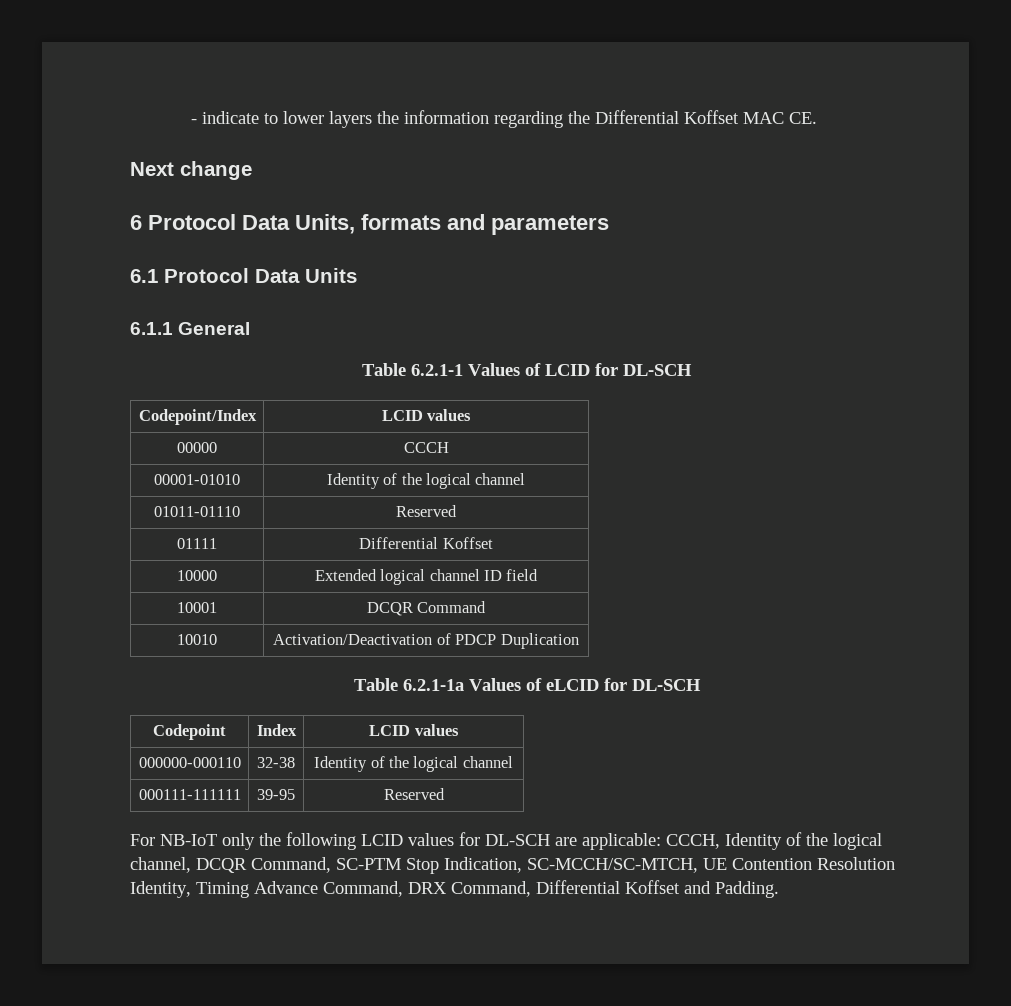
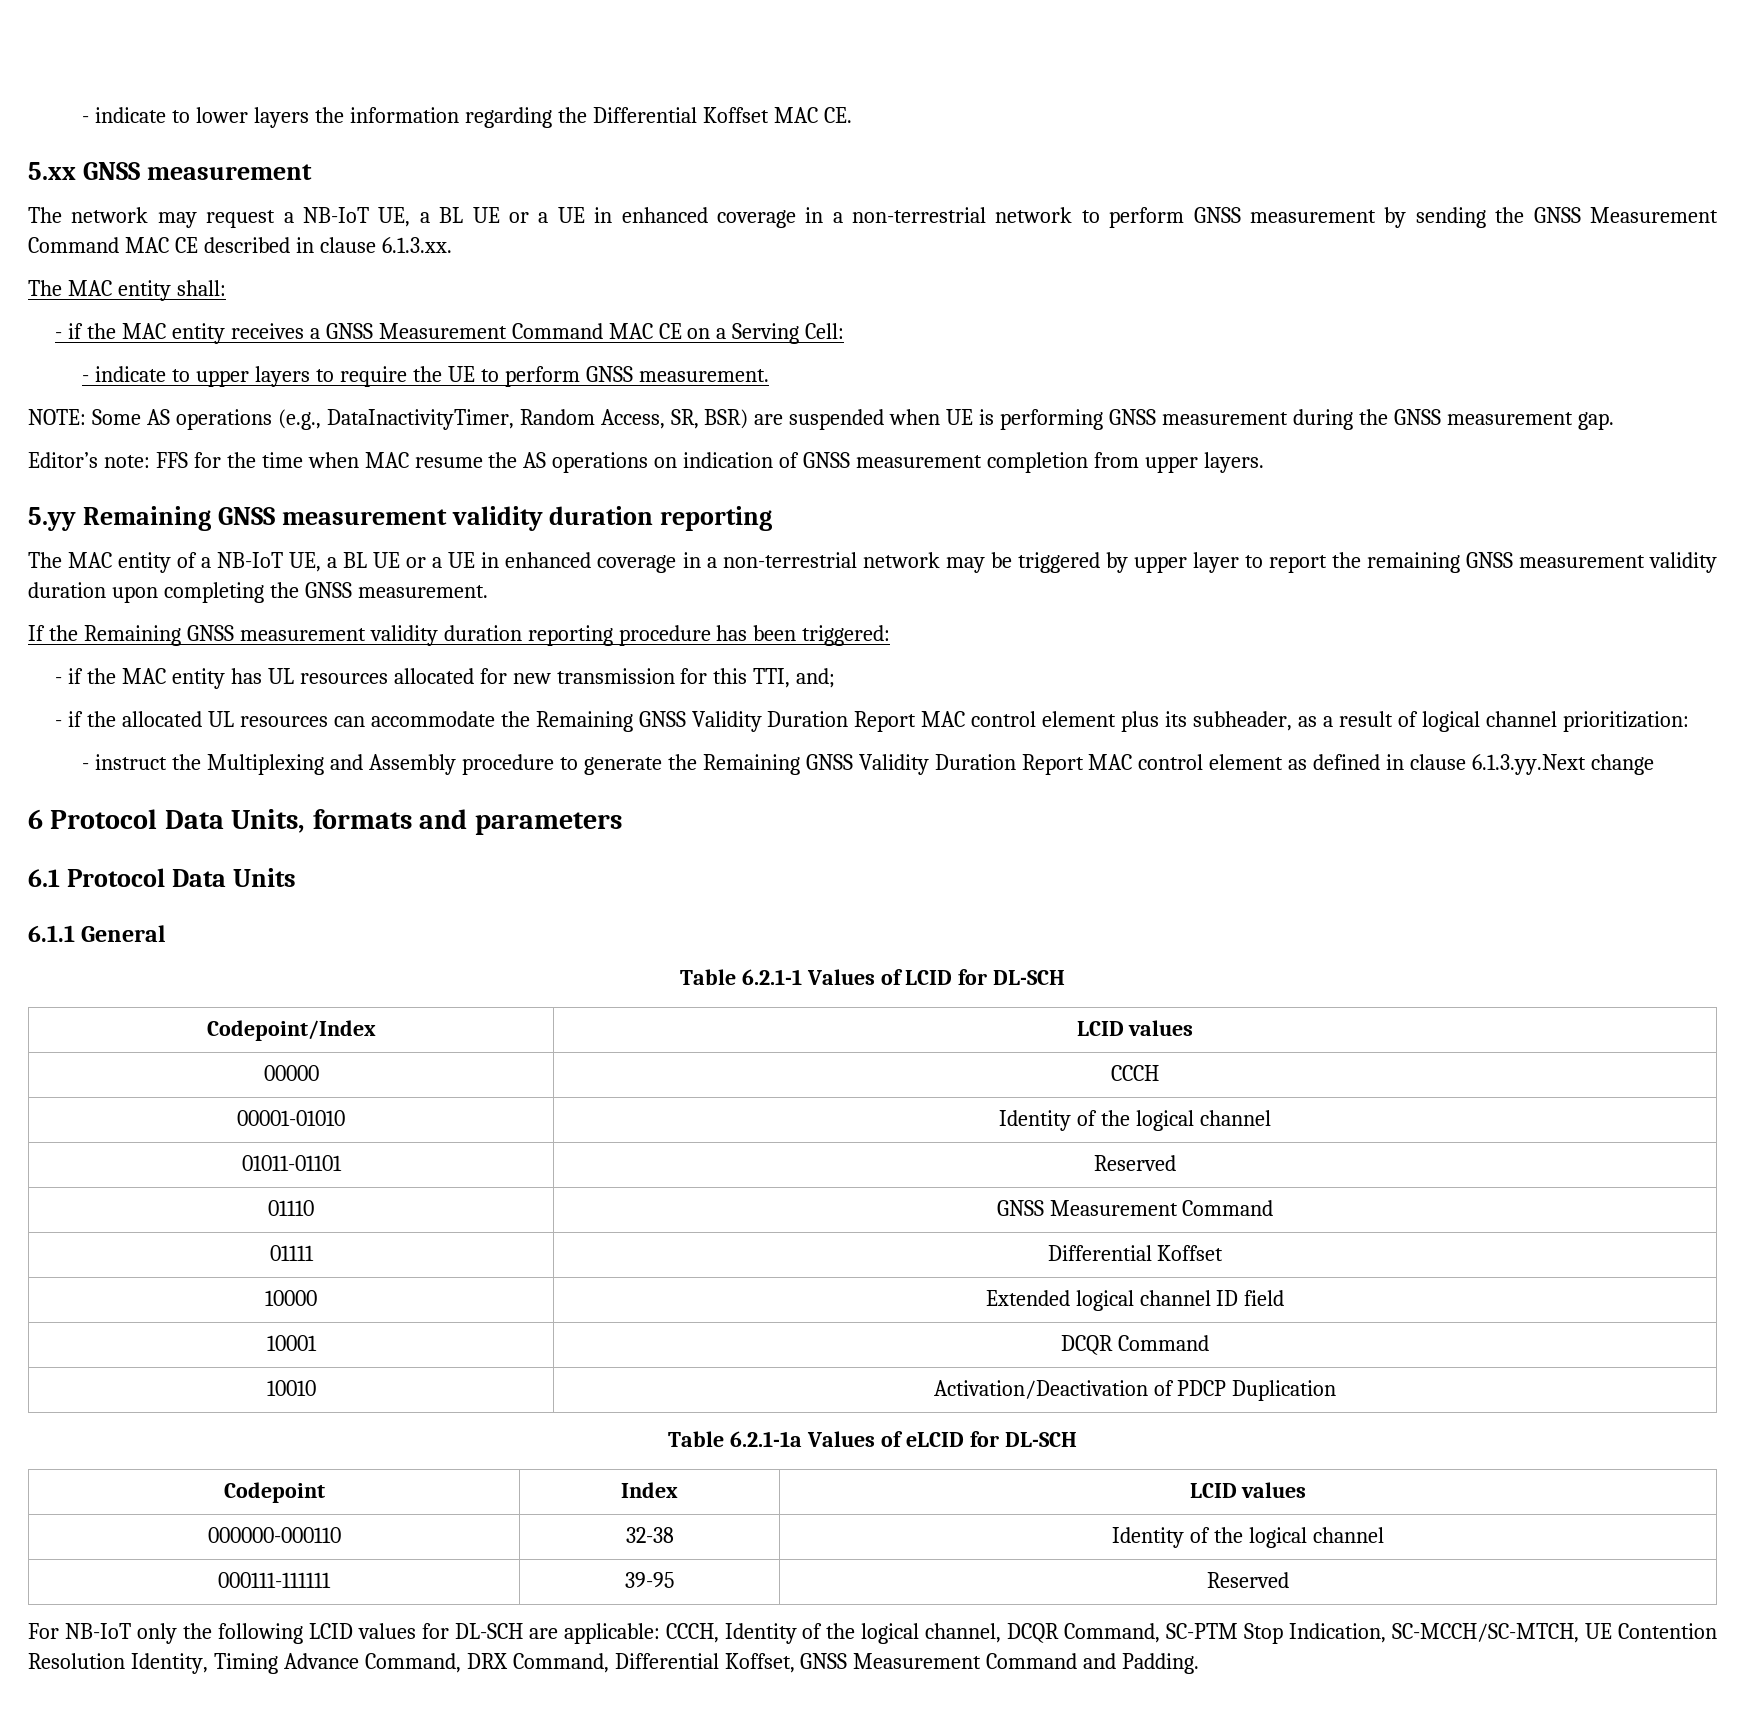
[130,162,174,176] Next -> [28,162,312,180] [28,207,1718,228] [28,237,452,253] [28,280,226,301] [55,323,845,344] [82,366,769,387] [28,409,1614,430] [28,452,1264,473] [28,506,773,531] [28,552,1717,573] [28,582,488,603] [28,625,891,646] [55,668,836,689] [55,711,1689,732] [82,754,1587,775] 5.xx GNSS measurement // The network may request a NB-IoT UE, a BL UE or a UE in enhanced coverage in a non-terrestrial network to perform GNSS measurement by sending the GNSS Measurement Command MAC CE described in clause 6.1.3.xx. // The MAC entity shall: // - if the MAC entity receives a GNSS Measurement Command MAC CE on a Serving Cell: // - indicate to upper layers to require the UE to perform GNSS measurement. // NOTE: Some AS operations (e.g., DataInactivityTimer, Random Access, SR, BSR) are suspended when UE is performing GNSS measurement during the GNSS measurement gap. // Editor’s note: FFS for the time when MAC resume the AS operations on indication of GNSS measurement completion from upper layers. // 5.yy Remaining GNSS measurement validity duration reporting // The MAC entity of a NB-IoT UE, a BL UE or a UE in enhanced coverage in a non-terrestrial network may be triggered by upper layer to report the remaining GNSS measurement validity duration upon completing the GNSS measurement. // If the Remaining GNSS measurement validity duration reporting procedure has been triggered: // - if the MAC entity has UL resources allocated for new transmission for this TTI, and; // - if the allocated UL resources can accommodate the Remaining GNSS Validity Duration Report MAC control element plus its subheader, as a result of logical channel prioritization: // - instruct the Multiplexing and Assembly procedure to generate the Remaining GNSS Validity Duration Report MAC control element as defined in clause 6.1.3.yy.Next
[154,506,240,517] [396,505,457,517] 01011-01110 | Reserved -> [241,1155,342,1171] [1094,1155,1176,1171] [268,1200,314,1216] [996,1200,1274,1216] 01011-01101 | Reserved // 01110 | GNSS Measurement Command
[625,880,680,894] Koffset -> [724,1653,1078,1673] Koffset, GNSS Measurement Command

